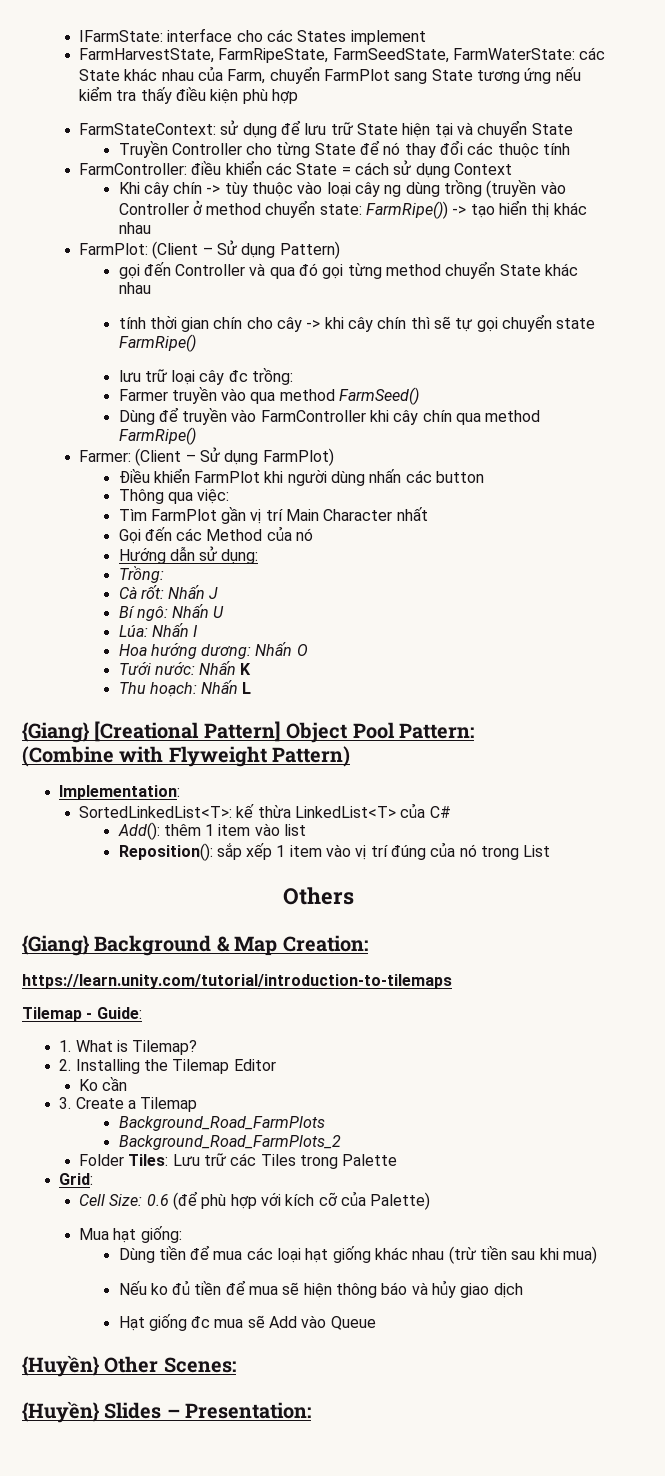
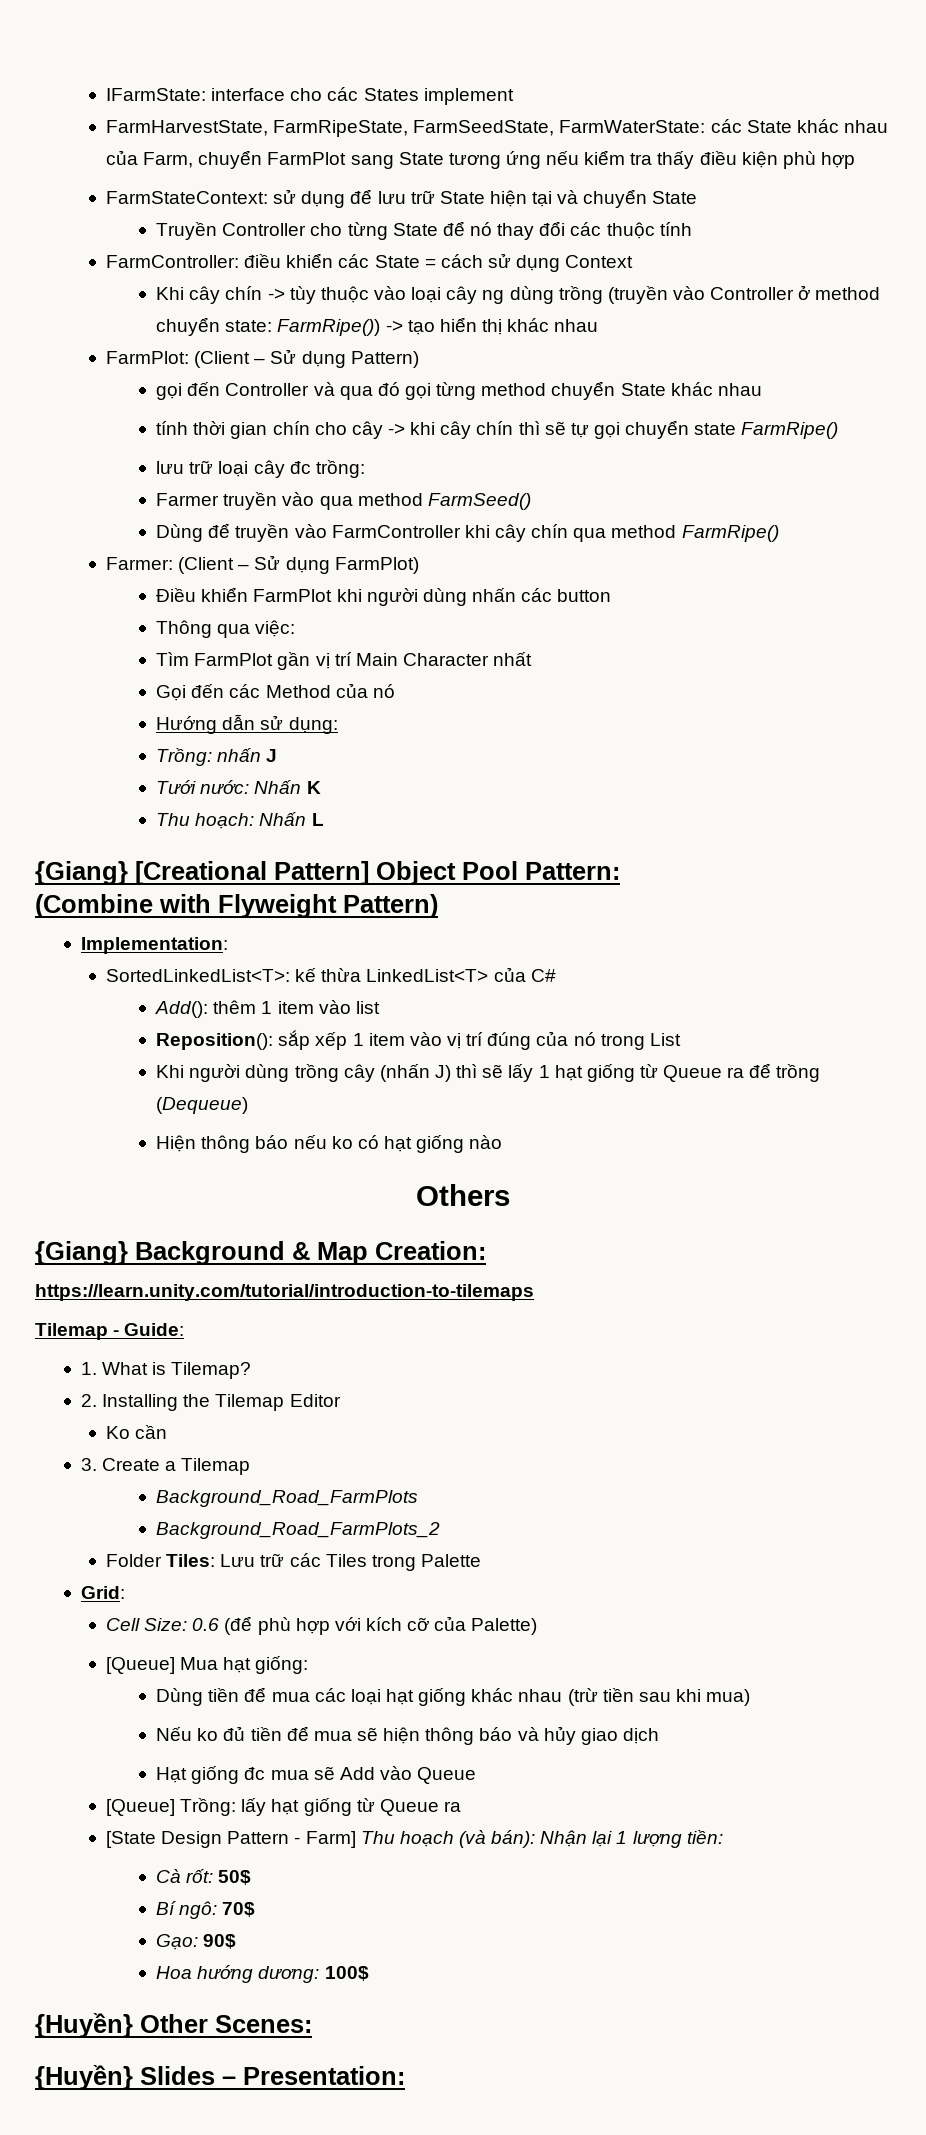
[118,585,219,599] [118,604,225,621] [118,623,199,637] [118,642,308,659] // Cà rốt: Nhấn J // Bí ngô: Nhấn U // Lúa: Nhấn I // Hoa hướng dương: Nhấn O -> [217,748,278,762] nhấn J
(551, 851) none -> [156,1063,821,1082] [156,1097,249,1114] [156,1135,503,1153] // Khi người dùng trồng cây (nhấn J) thì sẽ lấy 1 hạt giống từ Queue ra để trồng (Dequeue) // Hiện thông báo nếu ko có hạt giống nào
(431, 1201) none -> [106,1657,176,1674] [Queue]
(376, 1323) none -> [106,1798,461,1816] [106,1830,723,1848] [156,1869,252,1885] [156,1901,256,1919] [156,1934,237,1950] [156,1965,369,1983] // [Queue] Trồng: lấy hạt giống từ Queue ra // [State Design Pattern - Farm] Thu hoạch (và bán): Nhận lại 1 lượng tiền: // Cà rốt: 50$ // Bí ngô: 70$ // Gạo: 90$ // Hoa hướng dương: 100$

